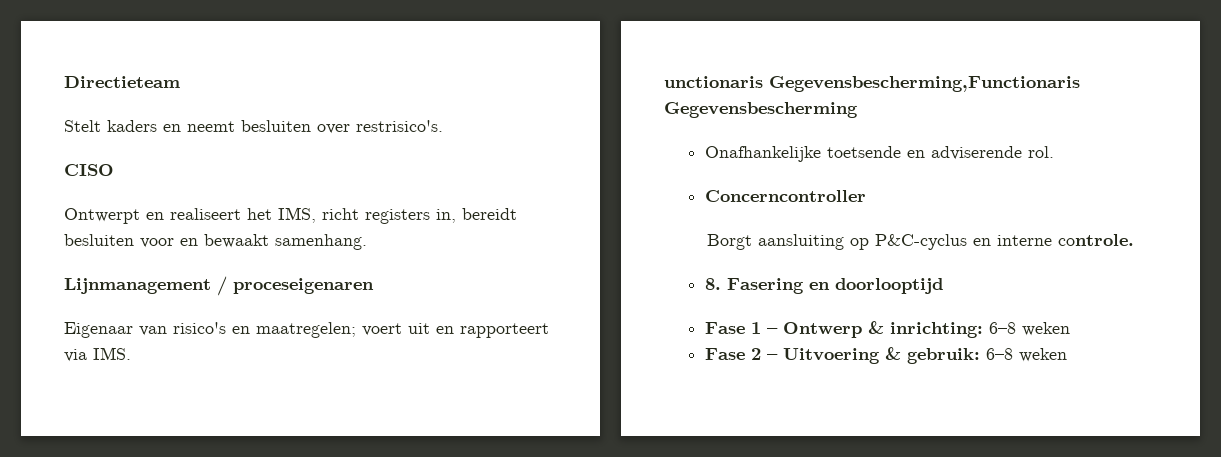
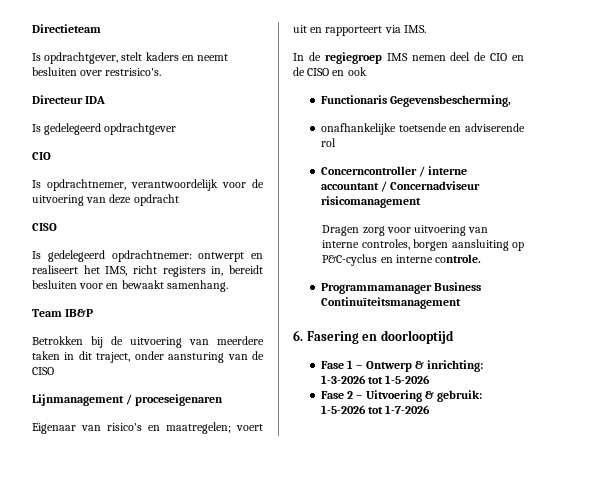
[64,120,101,132] Stelt -> [32,52,143,64] Is opdrachtgever, stelt
[64,164,114,176] [64,208,140,224] CISO // Ontwerpt -> [32,95,106,104] [32,123,177,135] [32,152,51,160] [32,179,264,191] [32,194,179,206] [32,223,57,231] [32,250,245,262] Directeur IDA // Is gedelegeerd opdrachtgever // CIO // Is opdrachtnemer, verantwoordelijk voor de uitvoering van deze opdracht // CISO // Is gedelegeerd opdrachtnemer: ontwerpt
(367, 242) none -> [32,309,94,317] [32,336,264,348] [32,351,264,363] [32,367,54,375] // Team IB&P // Betrokken bij de uitvoering van meerdere taken in dit traject, onder aansturing van de CISO
[664,76,1080,92] [664,102,858,118] [704,146,821,162] unctionaris Gegevensbescherming,Functionaris Gegevensbescherming // Onafhankelijke -> [293,52,524,64] [293,67,367,76] [320,95,512,107] [320,123,396,135] In de regiegroep IMS nemen deel de CIO en de CISO en ook // Functionaris Gegevensbescherming, // onafhankelijke
[1027,146,1054,158] rol. -> [320,138,336,147] rol
[706,234,752,250] // Borgt -> [419,166,468,177] [320,181,481,192] [320,196,421,208] [322,225,489,236] [322,239,449,251] / interne accountant / Concernadviseur risicomanagement // Dragen zorg voor uitvoering van interne controles, borgen
[704,278,721,290] 8. -> [320,282,482,294] [320,297,461,309] [293,330,303,341] Programmamanager Business Continuïteitsmanagement // 6.
[988,322,1070,336] 6–8 weken -> [320,375,431,384] 1-3-2026 tot 1-5-2026
[985,348,1067,362] 6–8 weken -> [320,405,431,414] 1-5-2026 tot 1-7-2026

